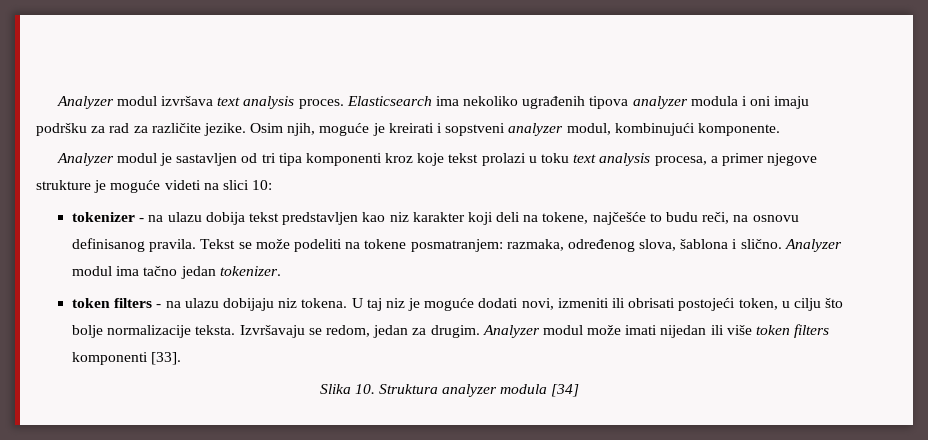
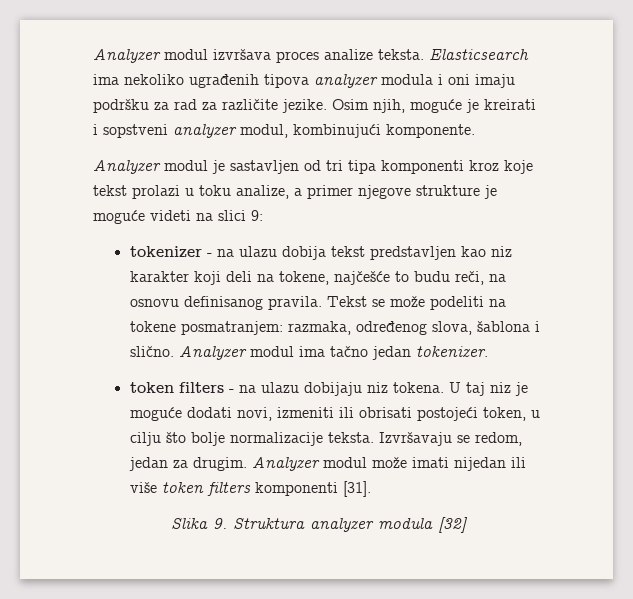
[217,96,344,109] text analysis proces. -> [276,49,424,63] proces analize teksta.
[573,153,707,166] text analysis procesa, -> [236,185,289,199] analize,
[252,180,273,190] 10: -> [251,210,263,221] 9:
[151,352,182,365] [33]. -> [342,481,371,497] [31].
[354,384,375,394] 10. -> [212,518,227,529] 9.
[551,384,580,397] [34] -> [437,517,468,533] [32]

